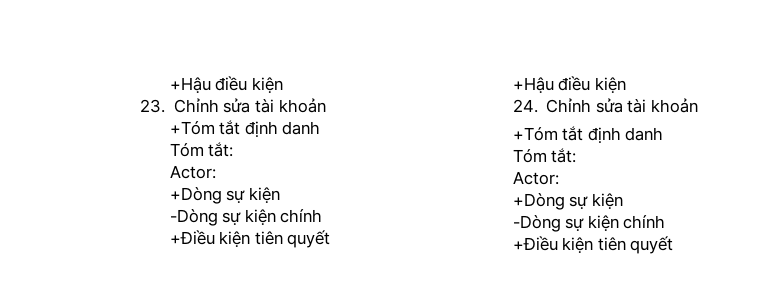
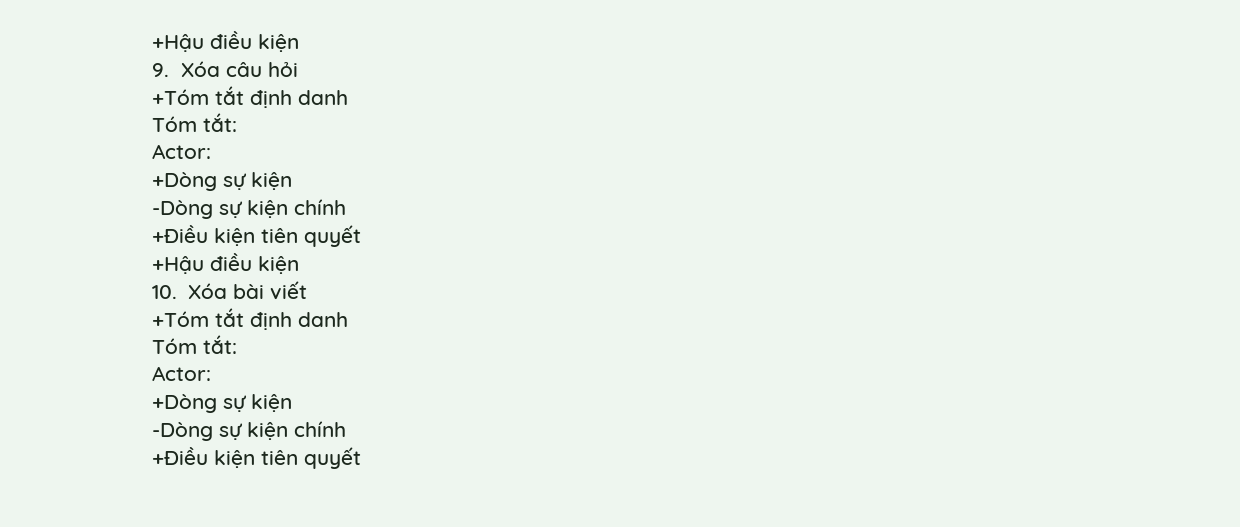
[169,76,283,93] [140,98,326,113] +Hậu điều kiện // 23. Chỉnh sửa tài khoản -> [152,31,300,52] [152,61,299,77] +Hậu điều kiện // 9. Xóa câu hỏi
[512,98,698,113] 24. Chỉnh sửa tài khoản -> [152,281,307,300] 10. Xóa bài viết

